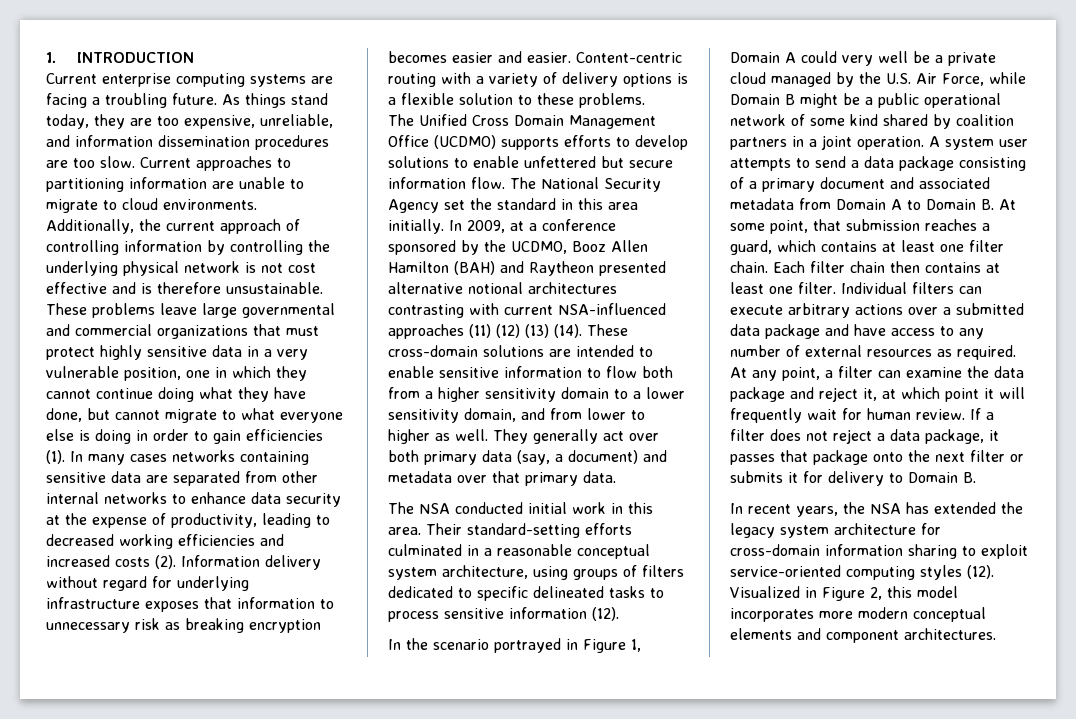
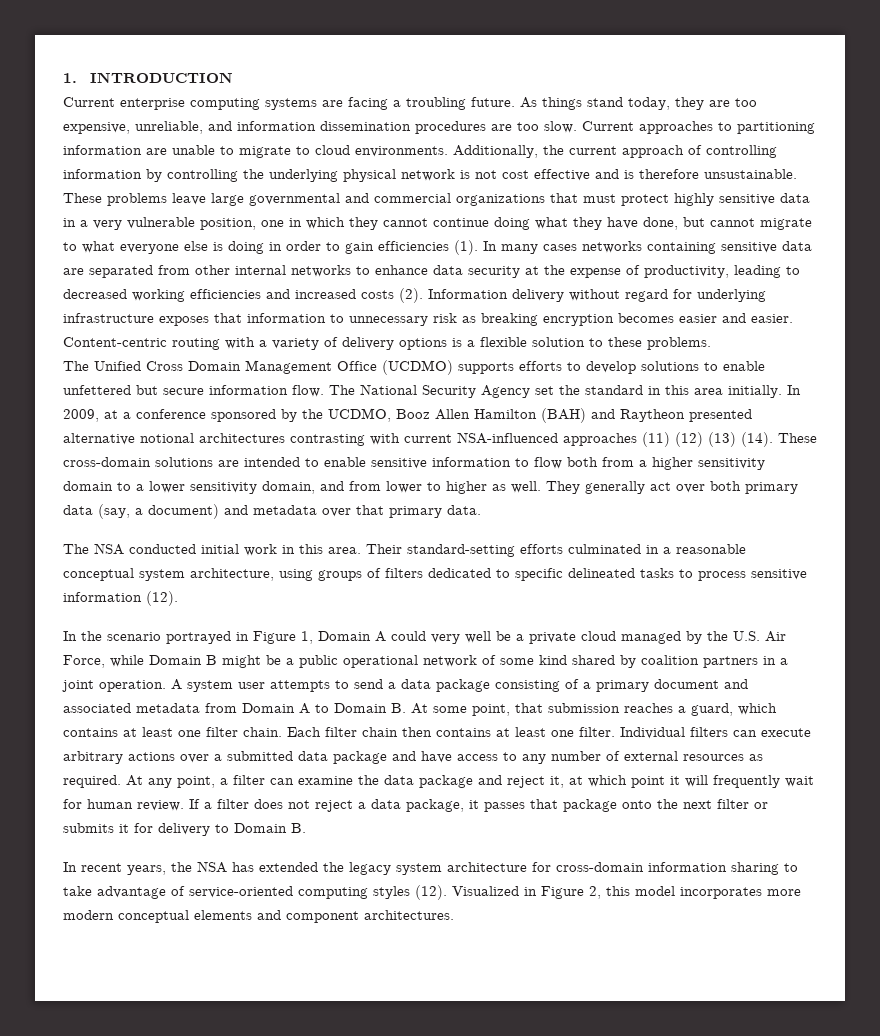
[981,544,1028,559] exploit -> [63,886,185,899] take advantage of

